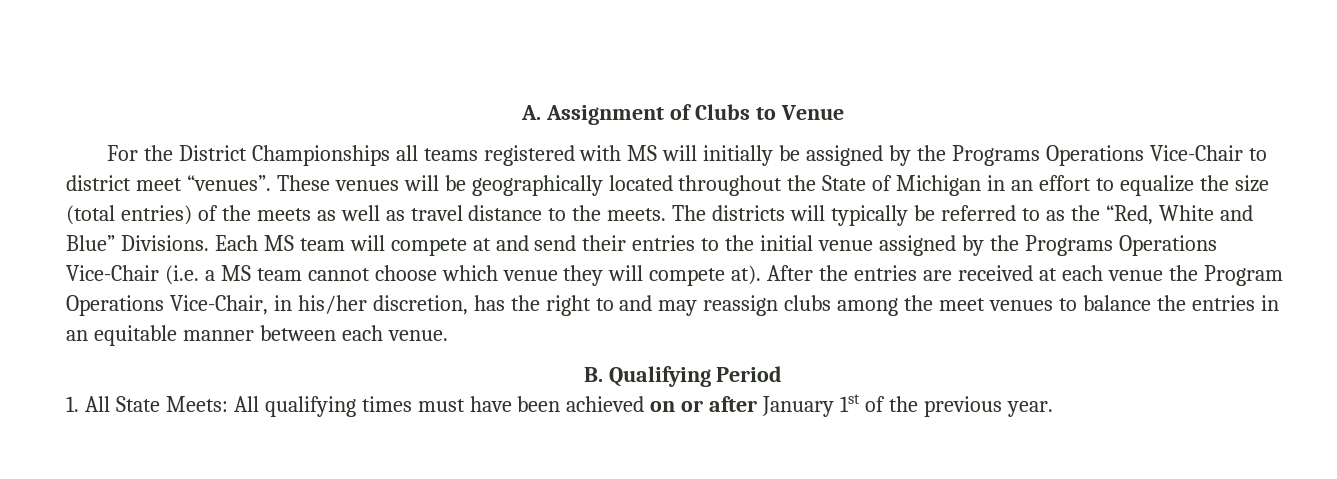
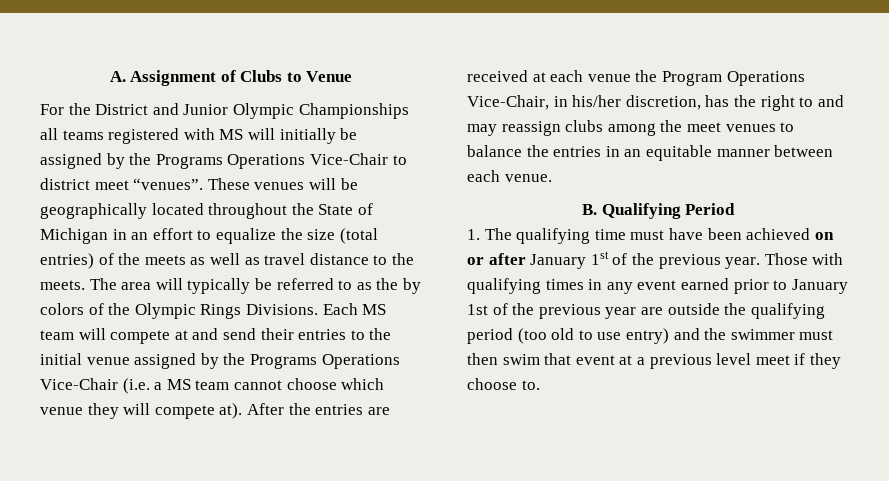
(247, 153) none -> [152,103,294,119] and Junior Olympic
[712,205,786,221] districts -> [121,282,152,290] area
[1105,205,1253,225] [66,235,115,251] “Red, White and Blue” -> [402,278,421,294] [40,303,242,319] by colors of the Olympic Rings
[84,396,412,417] All State Meets: All qualifying times -> [484,228,626,244] The qualifying time
(1053, 409) none -> [764,253,844,265] [467,278,848,294] [467,303,825,319] [467,328,834,344] [467,353,841,369] [467,378,540,390] Those with qualifying times in any event earned prior to January 1st of the previous year are outside the qualifying period (too old to use entry) and the swimmer must then swim that event at a previous level meet if they choose to.

